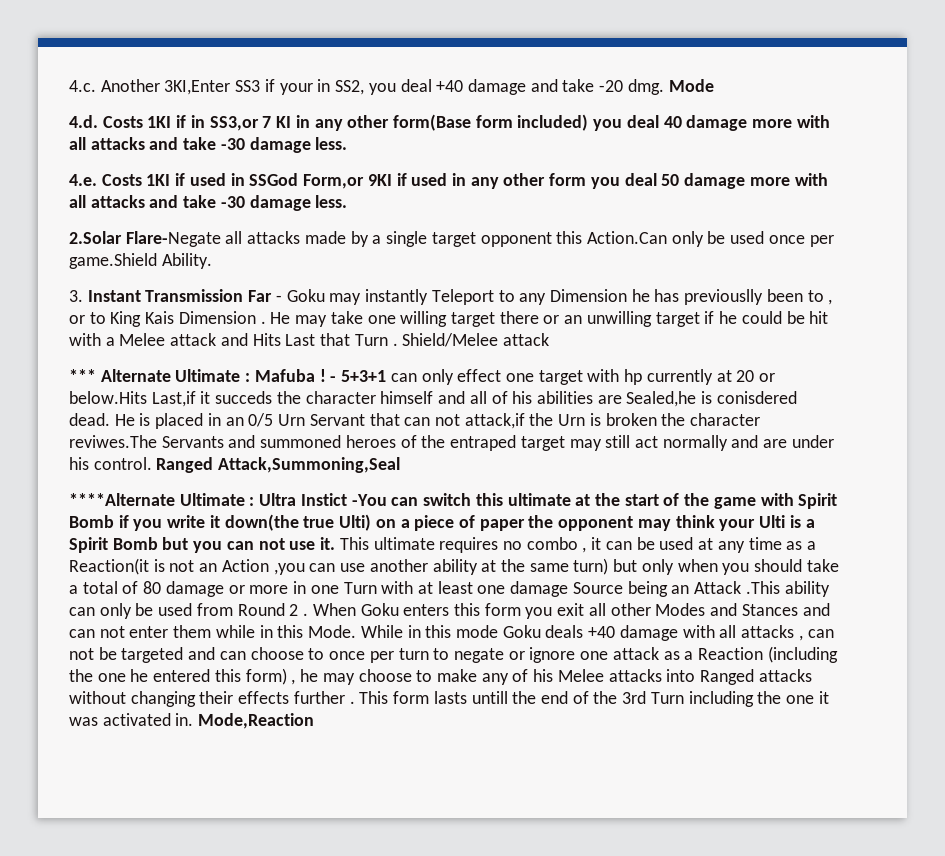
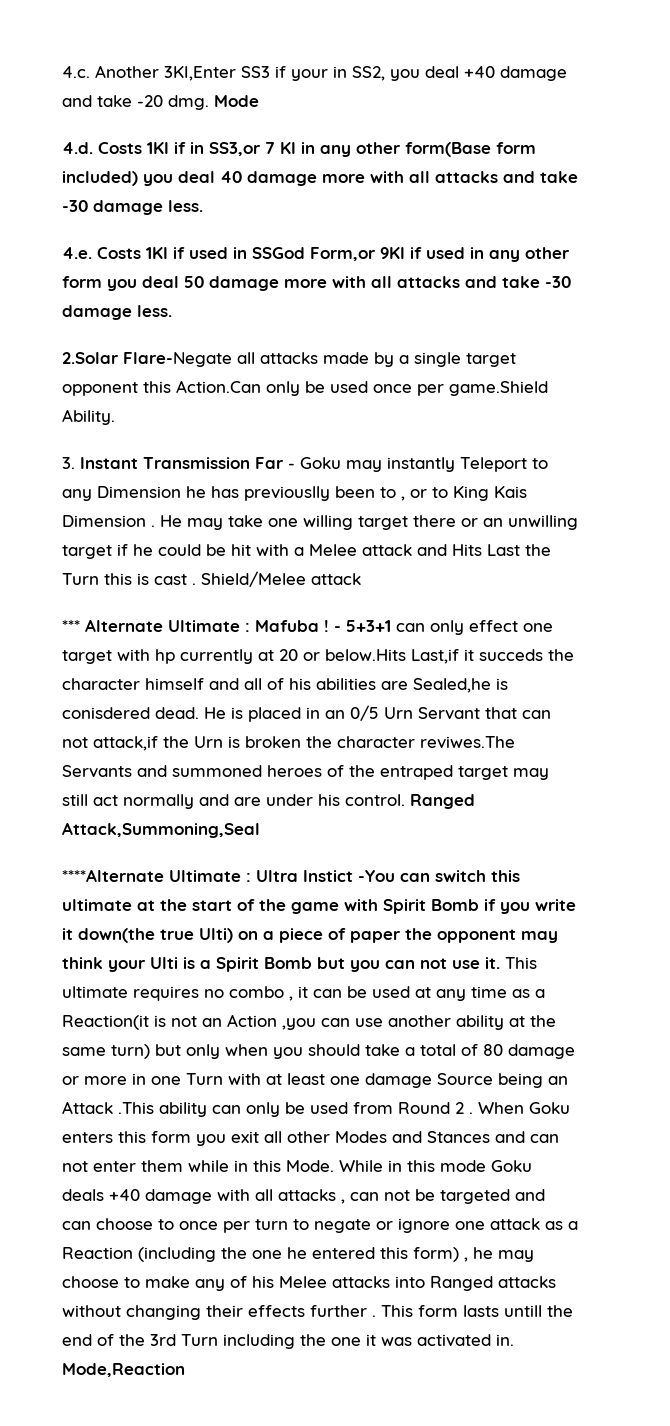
[320,333,388,346] that Turn -> [525,544,551,556] [62,573,187,585] the Turn this is cast

